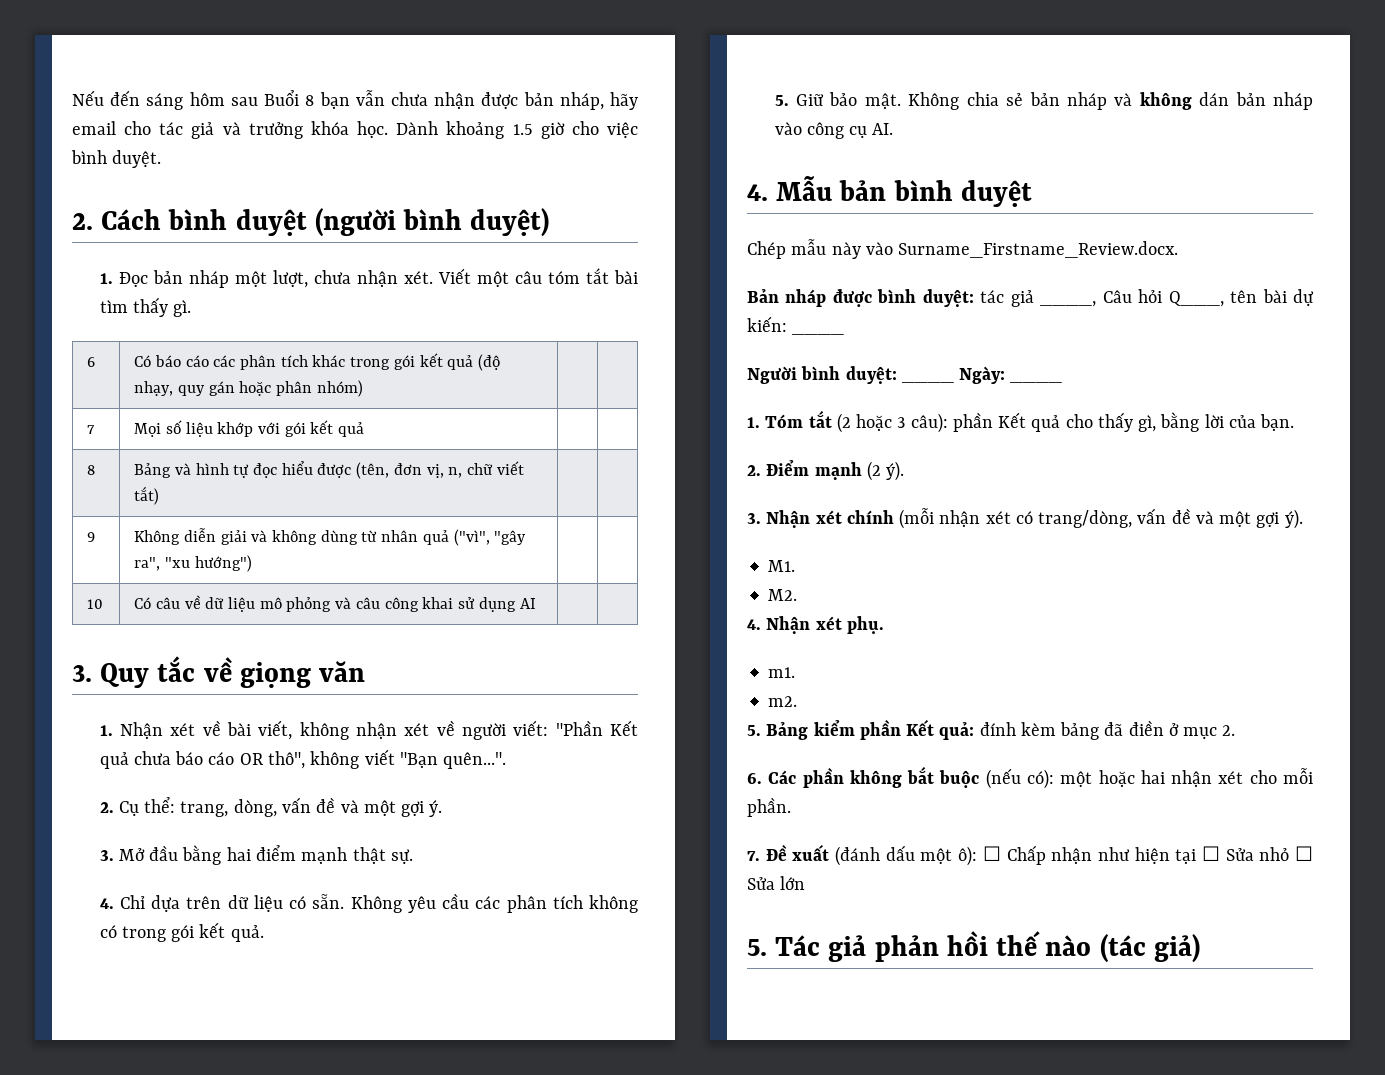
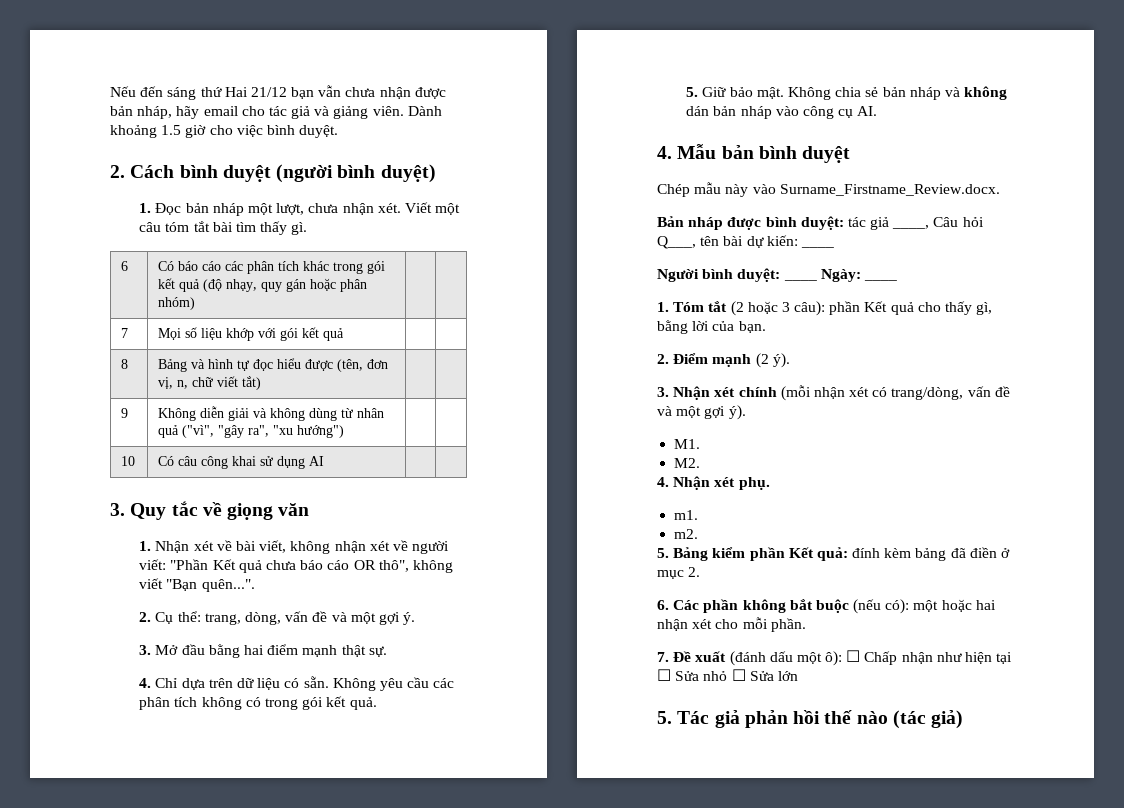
[189,90,315,106] hôm sau Buổi 8 -> [200,87,287,97] thứ Hai 21/12
[248,121,389,139] trưởng khóa học. -> [333,106,404,119] giảng viên.
[184,595,380,612] về dữ liệu mô phỏng và câu -> (198, 461) none

